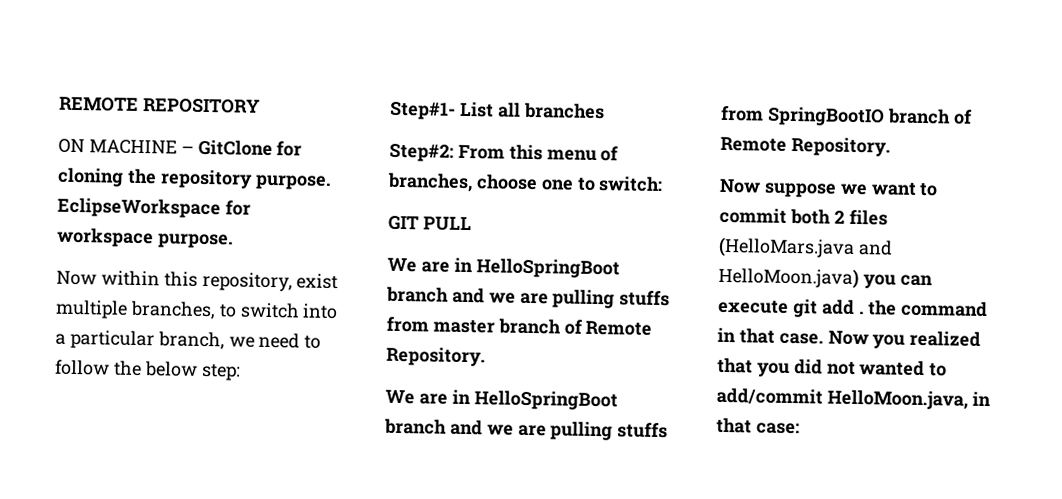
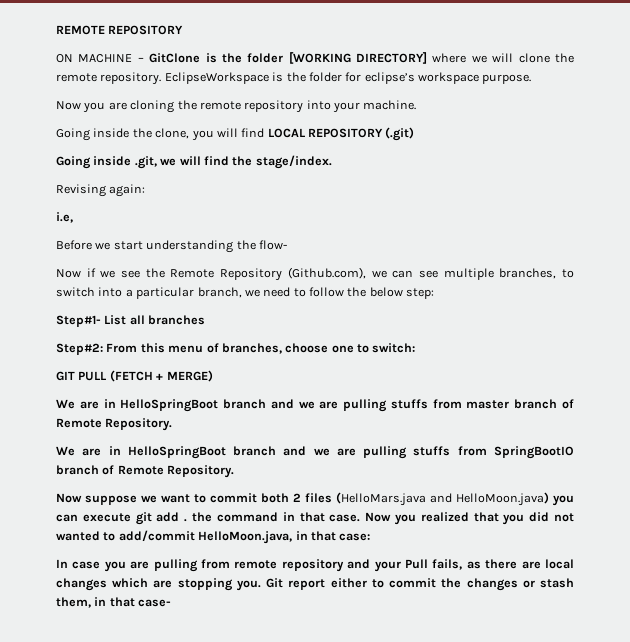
[276,141,303,157] [57,167,332,190] [57,197,251,219] [57,227,234,249] [56,270,339,292] for cloning the repository purpose. EclipseWorkspace for workspace purpose. // Now within this repository, exist -> [205,52,574,64] [56,72,532,85] [56,100,417,113] [56,127,415,141] [56,155,332,169] [56,184,146,197] [56,212,73,223] [56,240,287,253] [56,267,438,281] is the folder [WORKING DIRECTORY] where we will clone the remote repository. EclipseWorkspace is the folder for eclipse’s workspace purpose. // Now you are cloning the remote repository into your machine. // Going inside the clone, you will find LOCAL REPOSITORY (.git) // Going inside .git, we will find the stage/index. // Revising again: // i.e, // Before we start understanding the flow- // Now if we see the Remote Repository (Github.com), we can see
(472, 224) none -> [109,370,213,382] (FETCH + MERGE)
(800, 428) none -> [56,559,574,572] [56,578,574,591] [56,597,172,608] // In case you are pulling from remote repository and your Pull fails, as there are local changes which are stopping you. Git report either to commit the changes or stash them, in that case-

